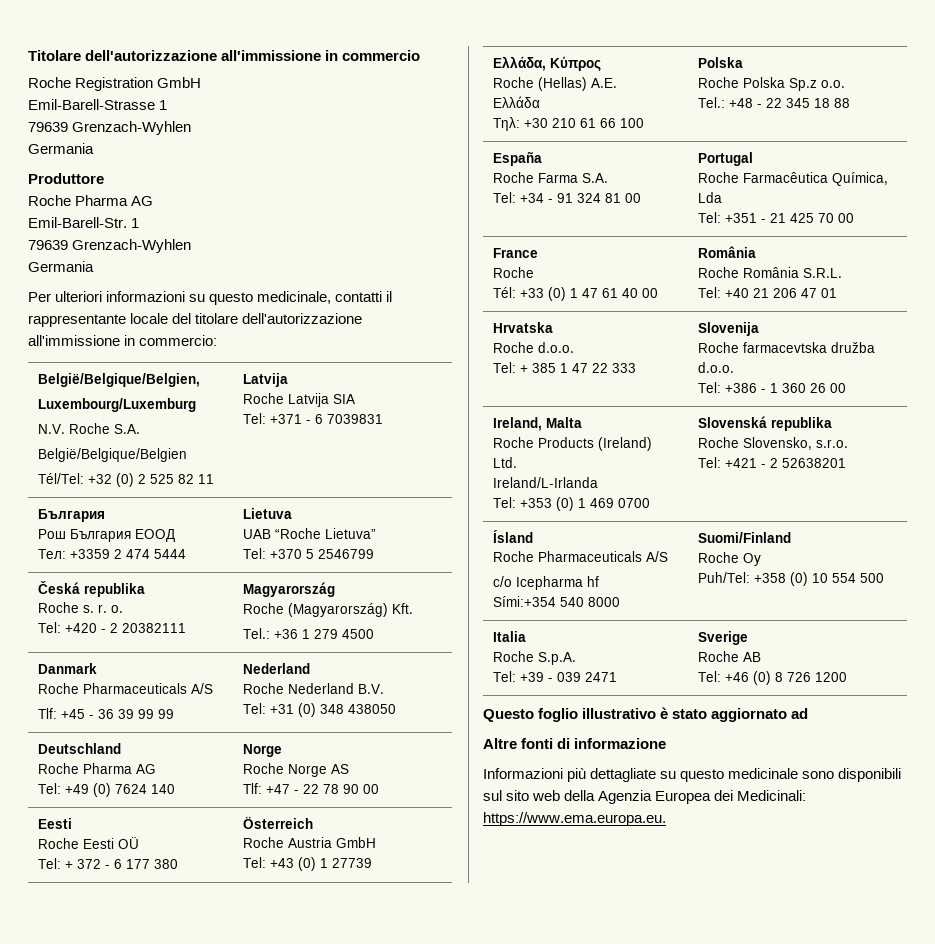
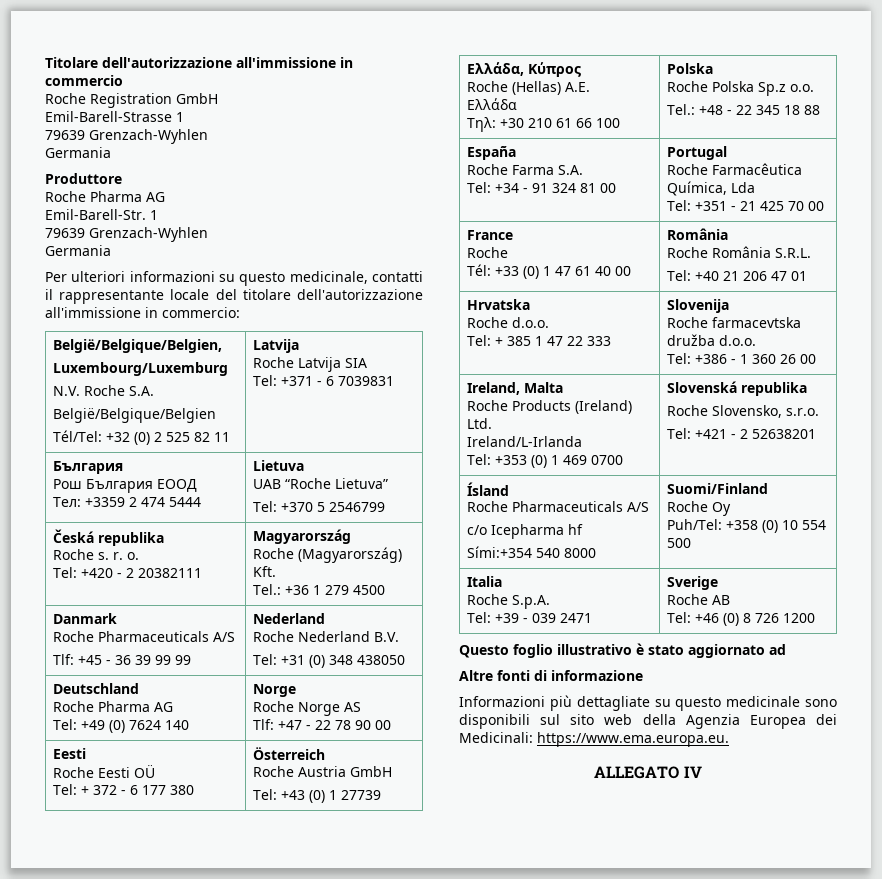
(666, 819) none -> [594,766,702,779] // ALLEGATO IV

